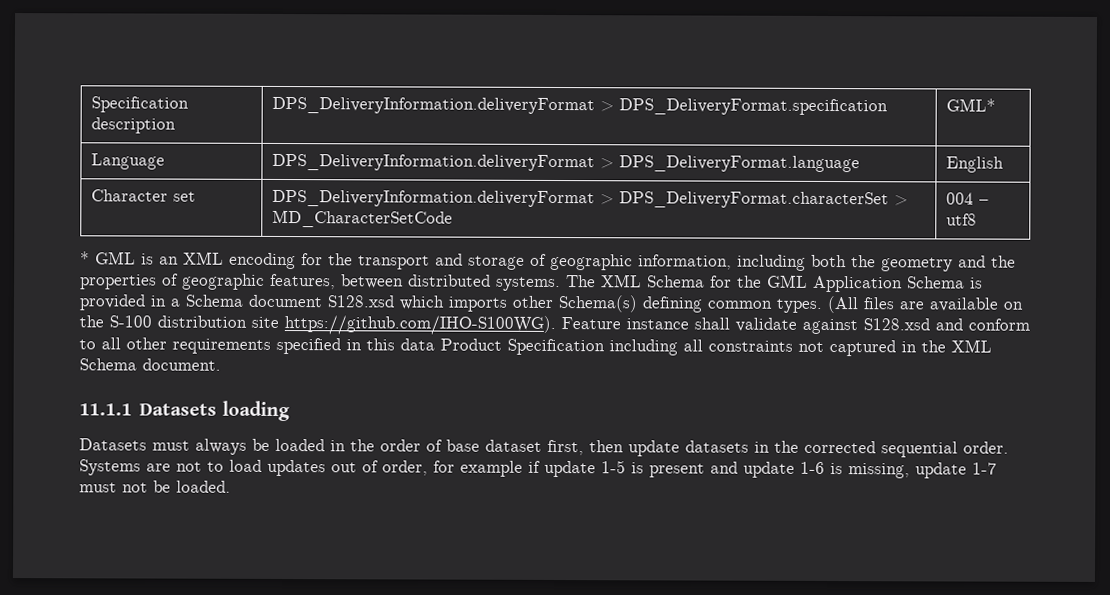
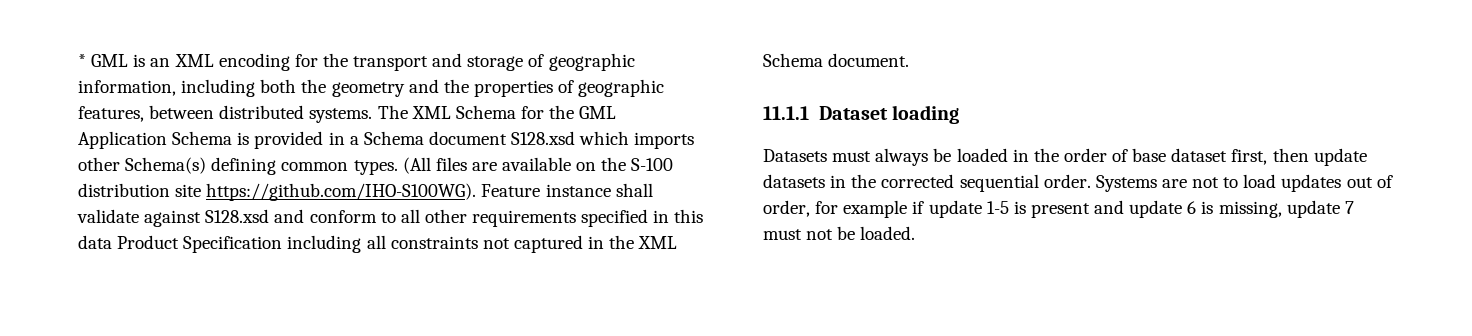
[90,96,189,113] [90,117,176,134] [271,96,888,116] [945,98,996,112] [90,153,165,170] [271,153,860,173] [945,156,1004,173] [90,189,196,202] [271,189,908,209] [271,209,453,228] [945,192,989,205] [945,213,977,226] Specification description | DPS_DeliveryInformation.deliveryFormat > DPS_DeliveryFormat.specification | GML* // Language | DPS_DeliveryInformation.deliveryFormat > DPS_DeliveryFormat.language | English // Character set | DPS_DeliveryInformation.deliveryFormat > DPS_DeliveryFormat.characterSet > MD_CharacterSetCode | 004 – utf8 // -> (78, 60) none
[139,403,218,416] Datasets -> [818,106,888,120] Dataset
[800,461,825,474] 1-6 -> [1187,201,1197,214] 6
[972,462,997,475] 1-7 -> [1344,201,1354,214] 7

